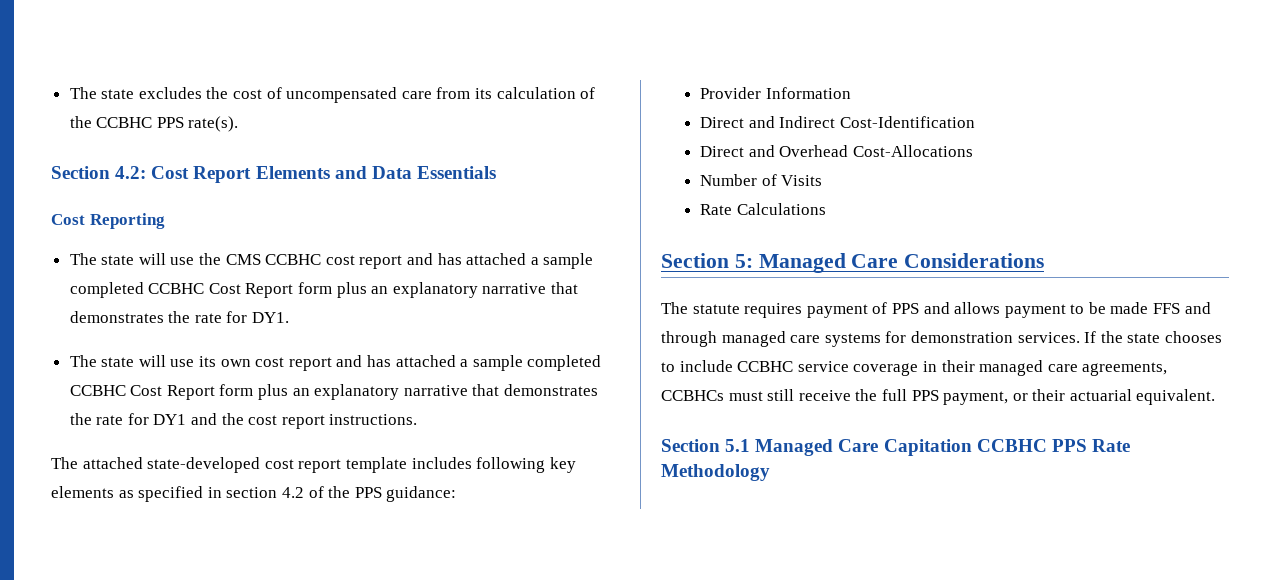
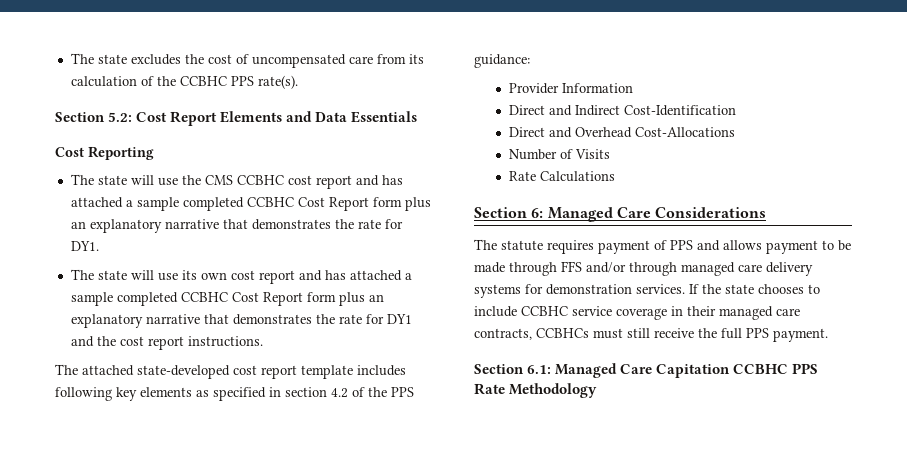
[115,166,147,179] 4.2: -> [108,112,133,122] 5.2:
[734,254,753,268] 5: -> [531,208,544,218] 6:
[1153,302,1211,314] FFS and -> [509,261,626,276] through FFS and/or
(821, 339) none -> [766,262,813,276] delivery
[1082,362,1168,376] agreements, -> [474,328,532,340] contracts,
[943,389,1216,405] [661,439,751,452] payment, or their actuarial equivalent. // Section 5.1 -> [773,328,828,342] [474,364,552,374] payment. // Section 6.1:

